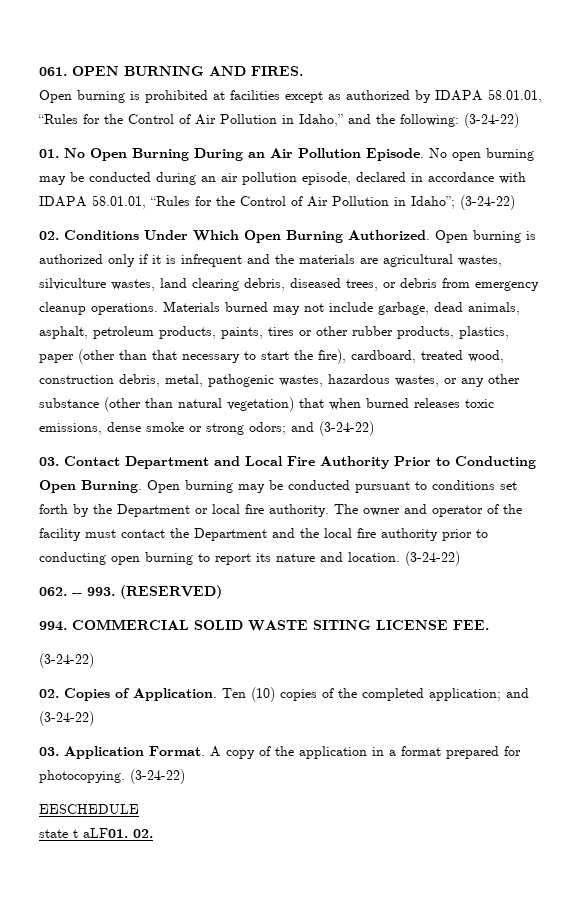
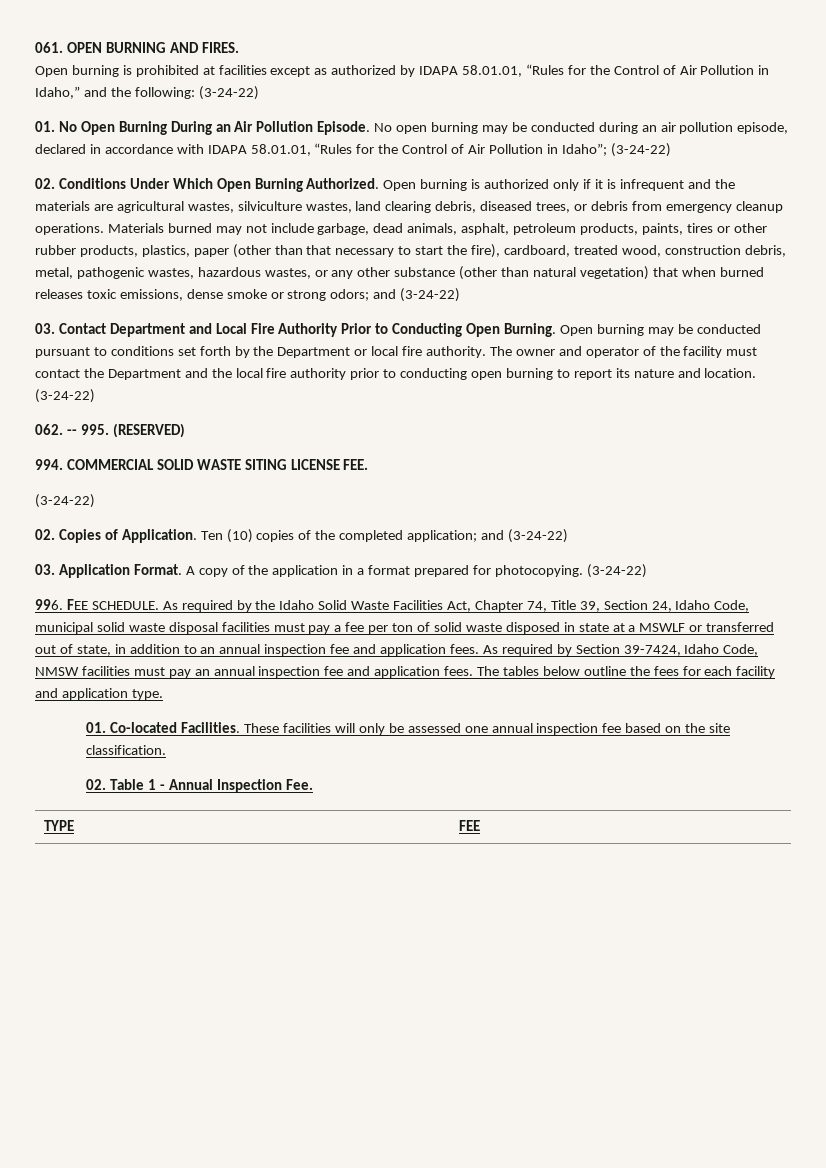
[87,587,115,596] 993. -> [80,424,109,435] 995.
[39,804,139,814] [39,828,153,838] EESCHEDULE // state t aLF01. 02. -> [35,599,750,612] [35,622,775,634] [35,644,759,656] [35,666,776,678] [35,688,163,700] [86,722,730,735] [86,745,167,755] [86,779,313,793] [44,820,75,831] [459,820,481,831] 996. FEE SCHEDULE. As required by the Idaho Solid Waste Facilities Act, Chapter 74, Title 39, Section 24, Idaho Code, municipal solid waste disposal facilities must pay a fee per ton of solid waste disposed in state at a MSWLF or transferred out of state, in addition to an annual inspection fee and application fees. As required by Section 39-7424, Idaho Code, NMSW facilities must pay an annual inspection fee and application fees. The tables below outline the fees for each facility and application type. // 01. Co-located Facilities. These facilities will only be assessed one annual inspection fee based on the site classification. // 02. Table 1 - Annual Inspection Fee. // TYPE | FEE

